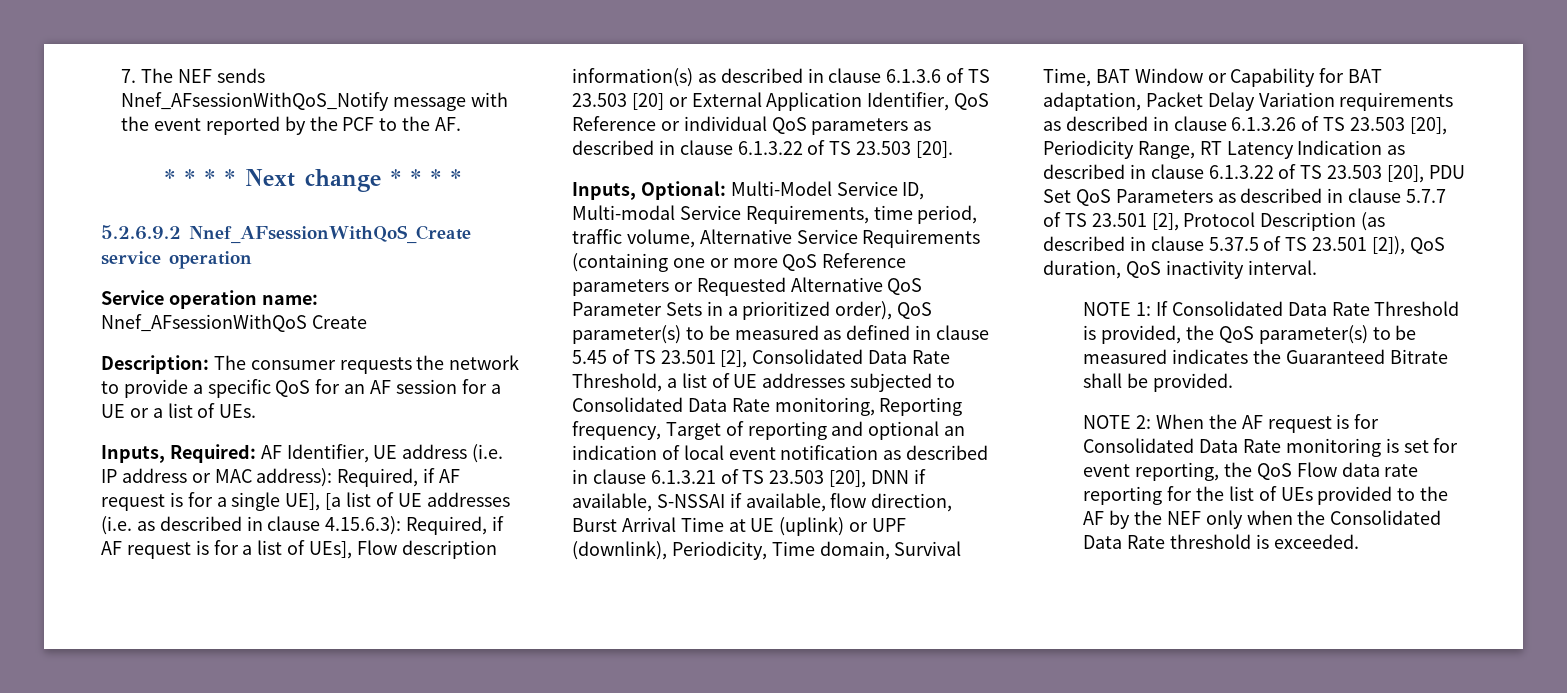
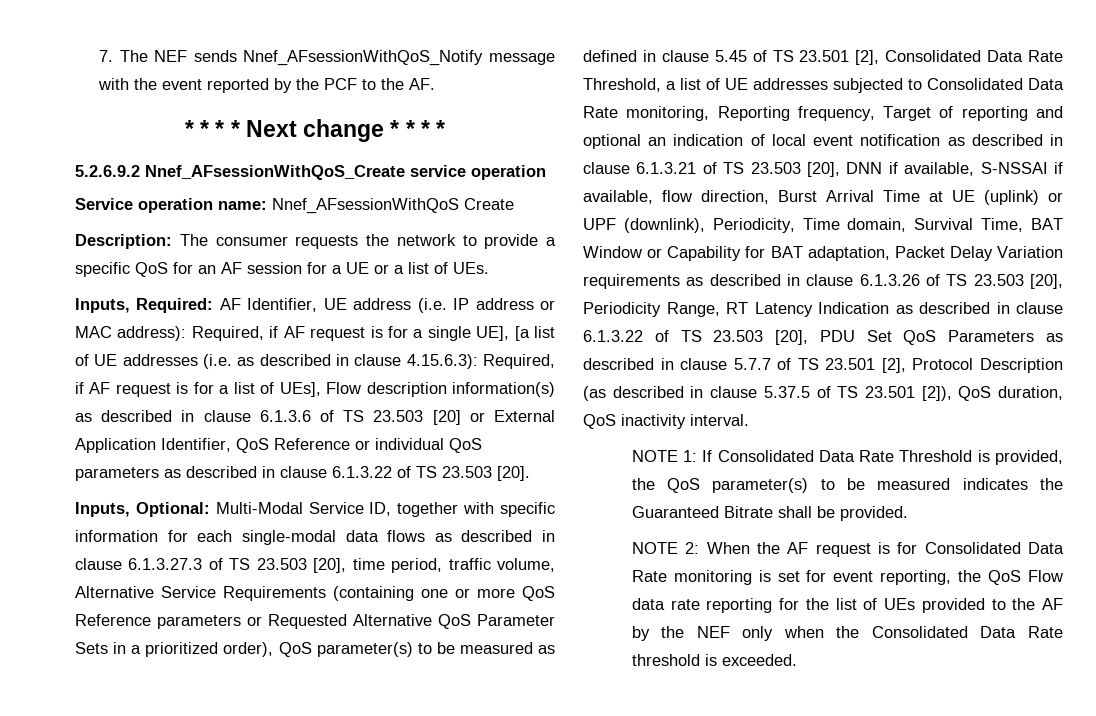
[730,181,832,196] Multi-Model -> [215,502,303,514] Multi-Modal
[572,205,869,224] Multi-modal Service Requirements, -> [397,502,555,517] [75,530,555,545] [75,558,347,573] together with specific information for each single-modal data flows as described in clause 6.1.3.27.3 of TS 23.503 [20],

